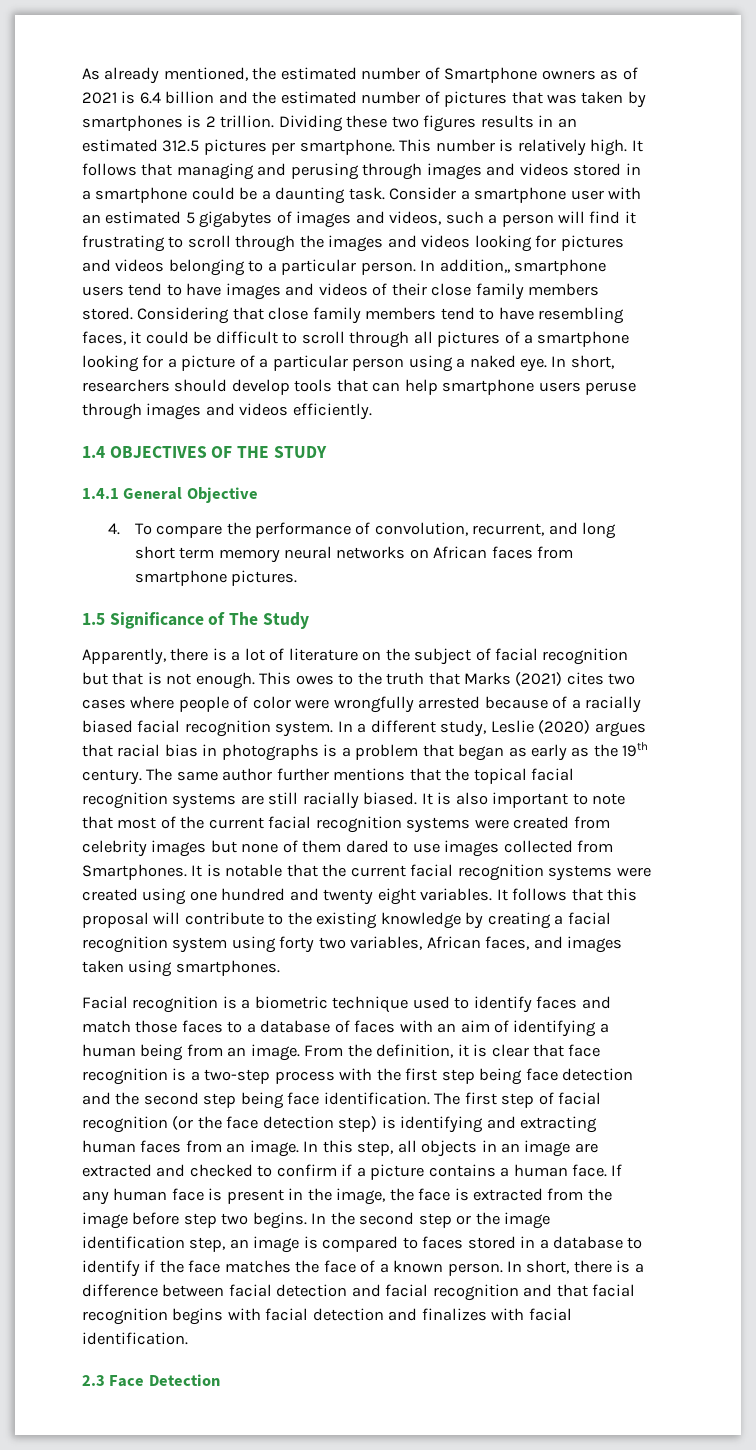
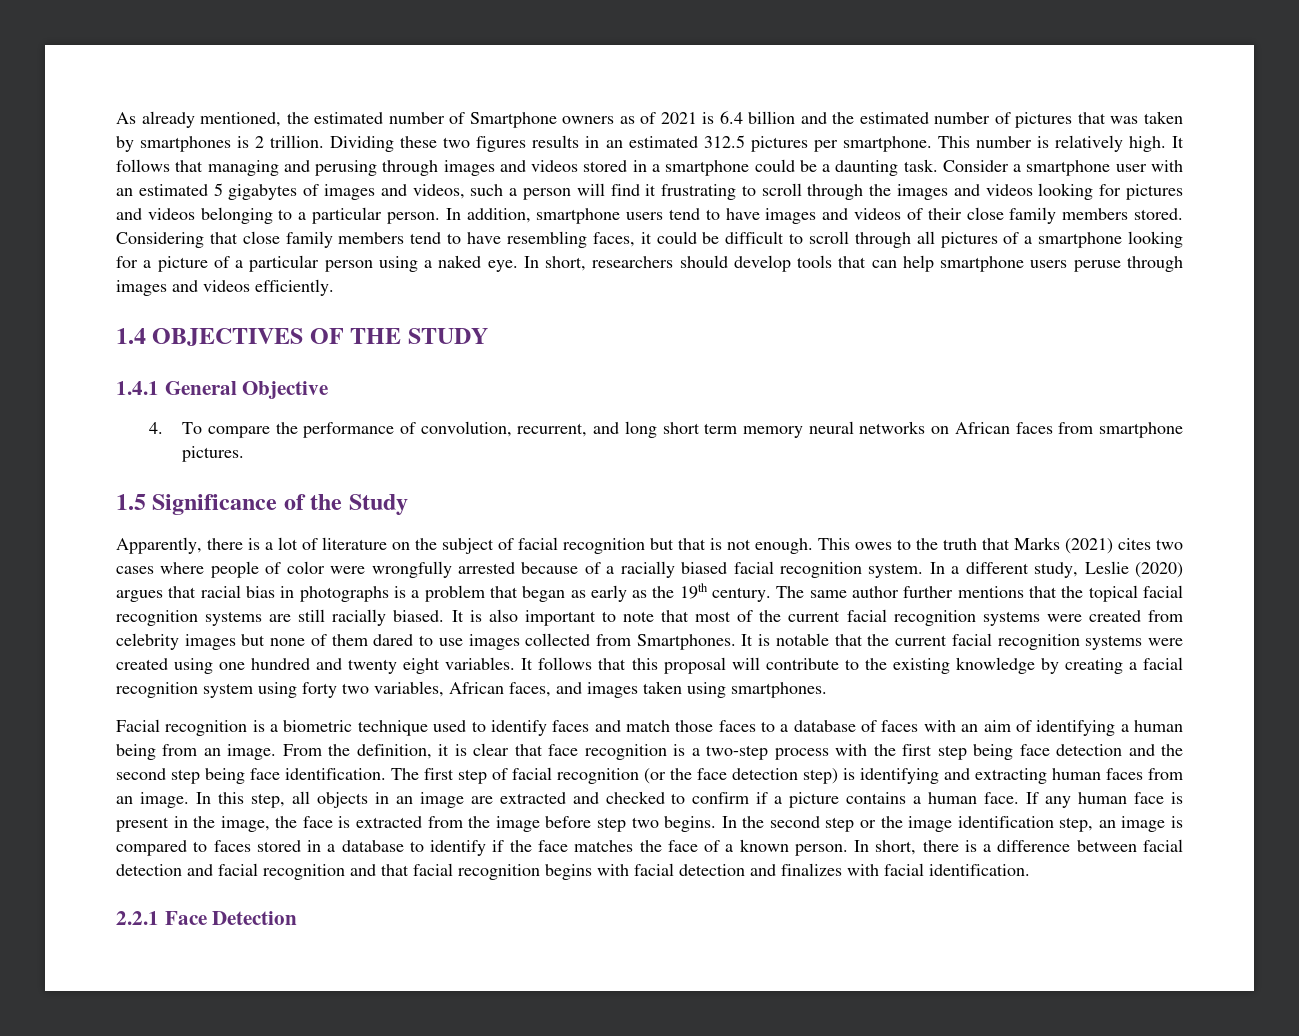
[439,259,510,273] addition,, -> [466,208,531,223] addition,
[229,612,259,625] The -> [310,494,343,510] the
[82,1375,105,1386] 2.3 -> [116,911,159,925] 2.2.1

